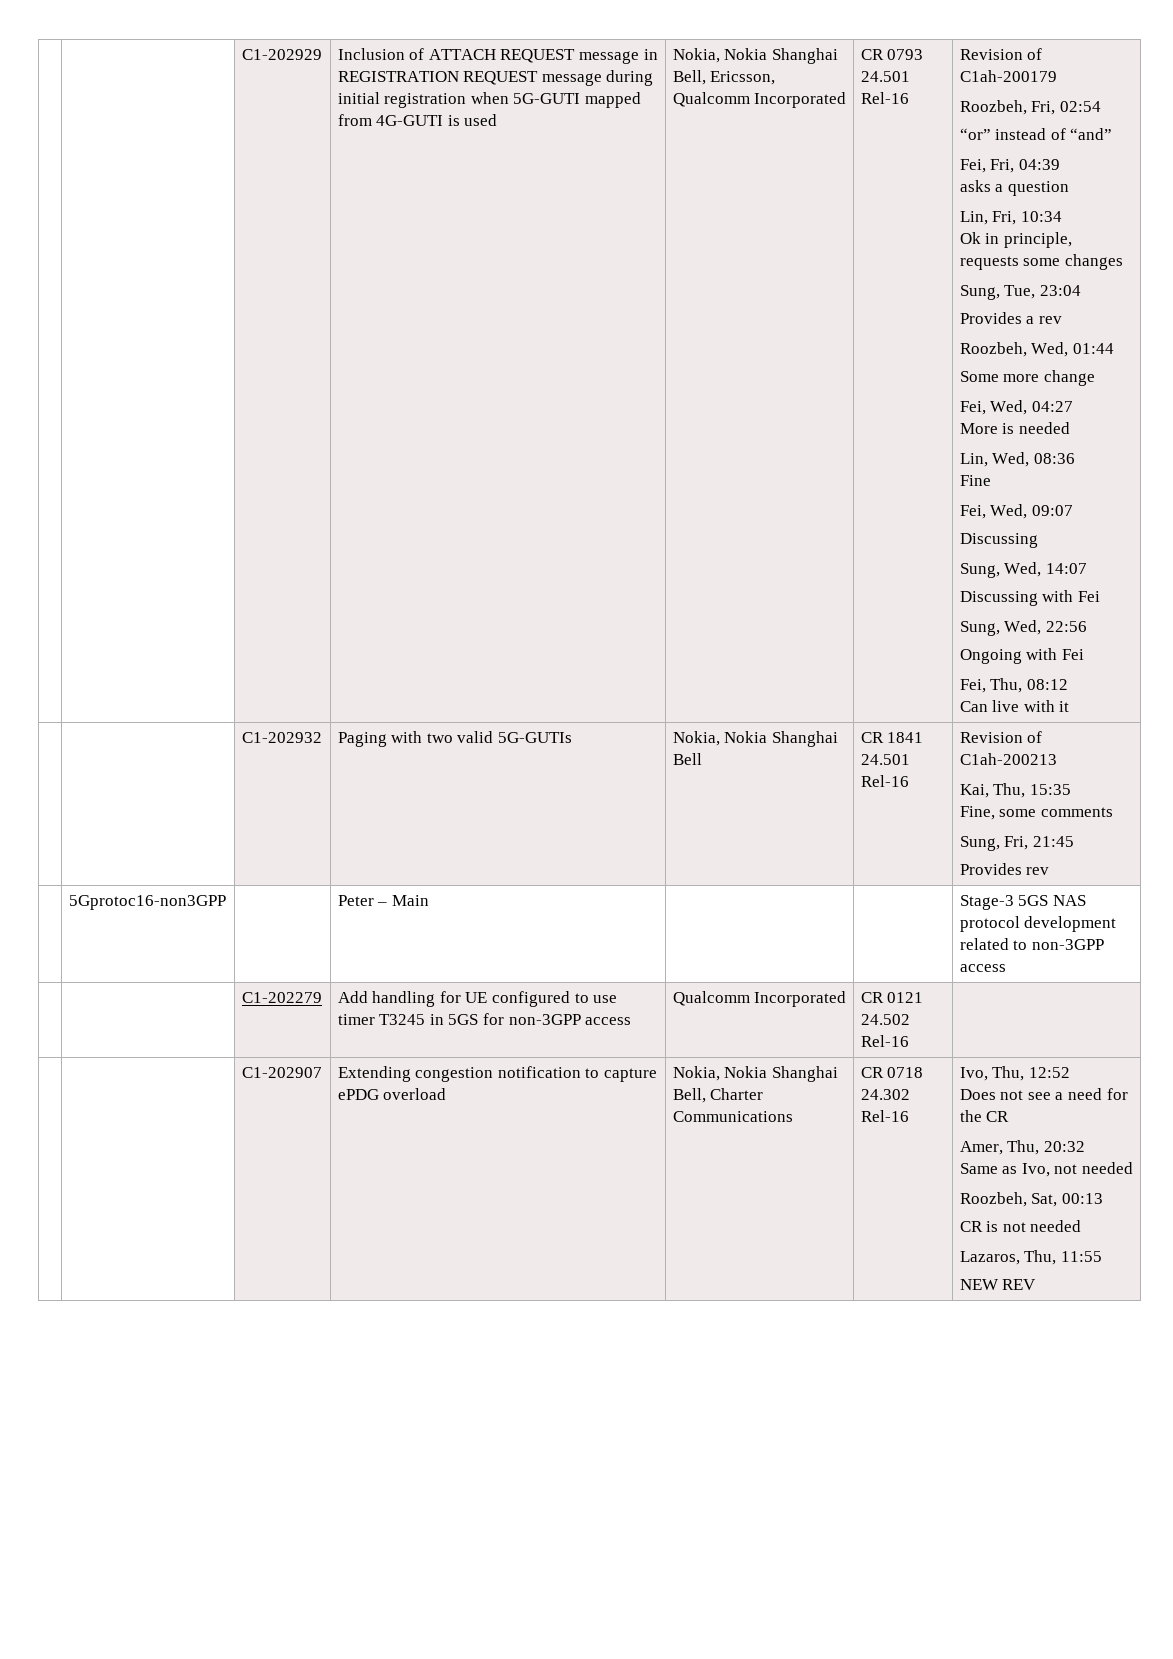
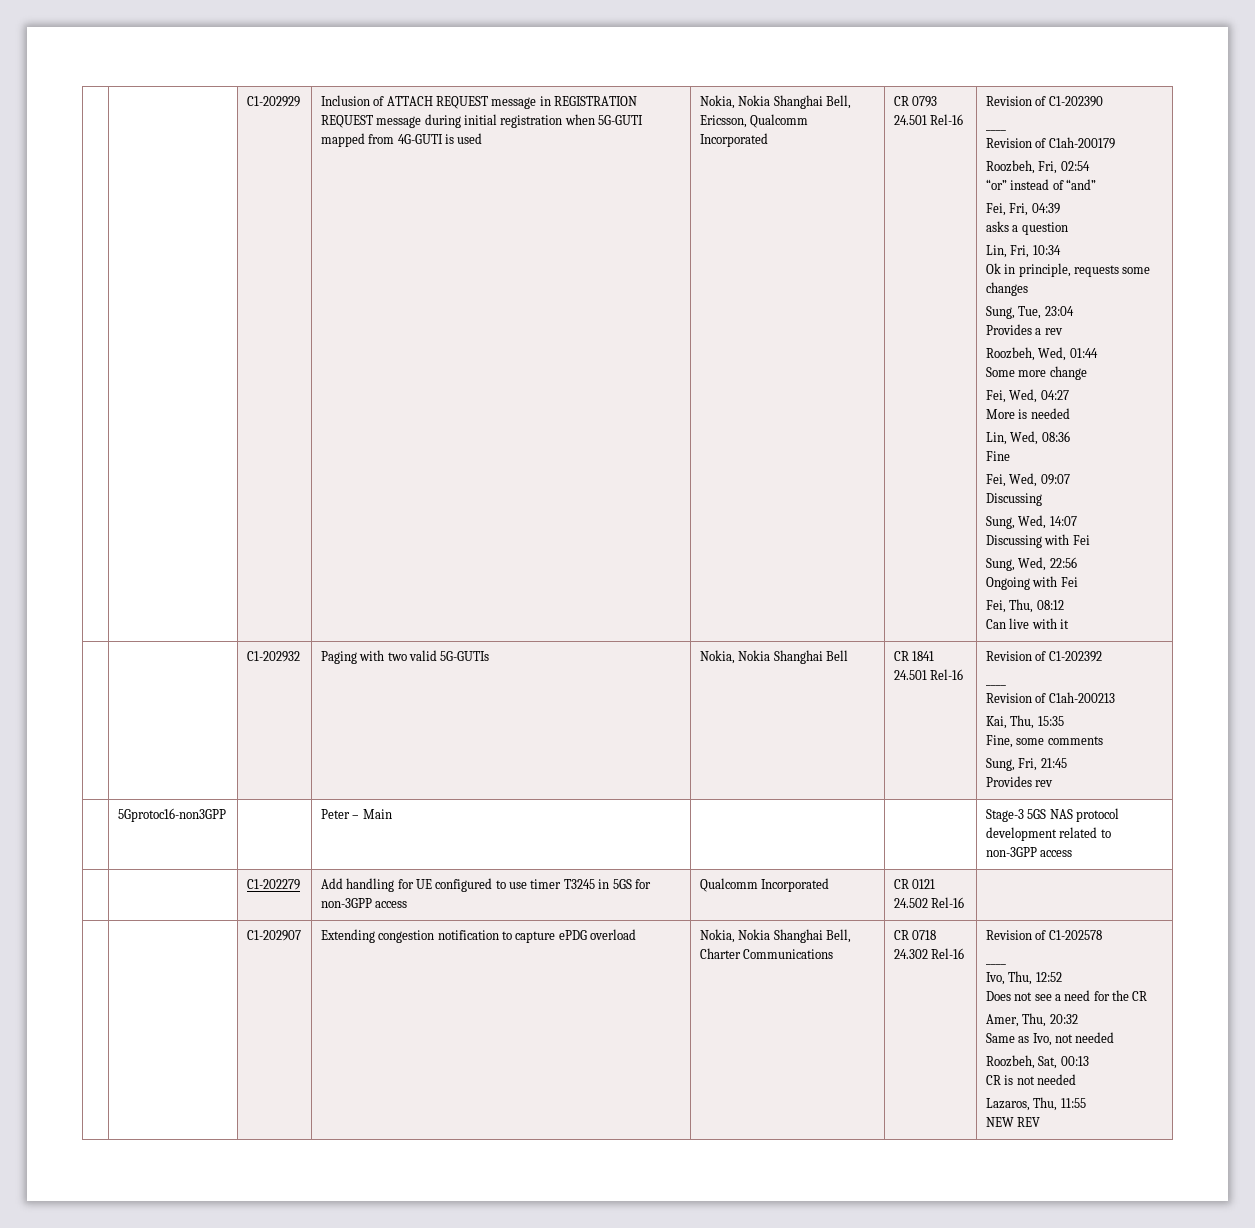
(1043, 54) none -> [1048,96,1103,107] [985,129,1006,131] [985,138,1047,148] C1-202390 // ____ // Revision of
(1043, 737) none -> [1048,651,1102,662] [985,684,1006,686] [985,693,1047,703] C1-202392 // ____ // Revision of
(909, 1116) none -> [985,930,1102,940] [985,963,1006,965] Revision of C1-202578 // ____ //

